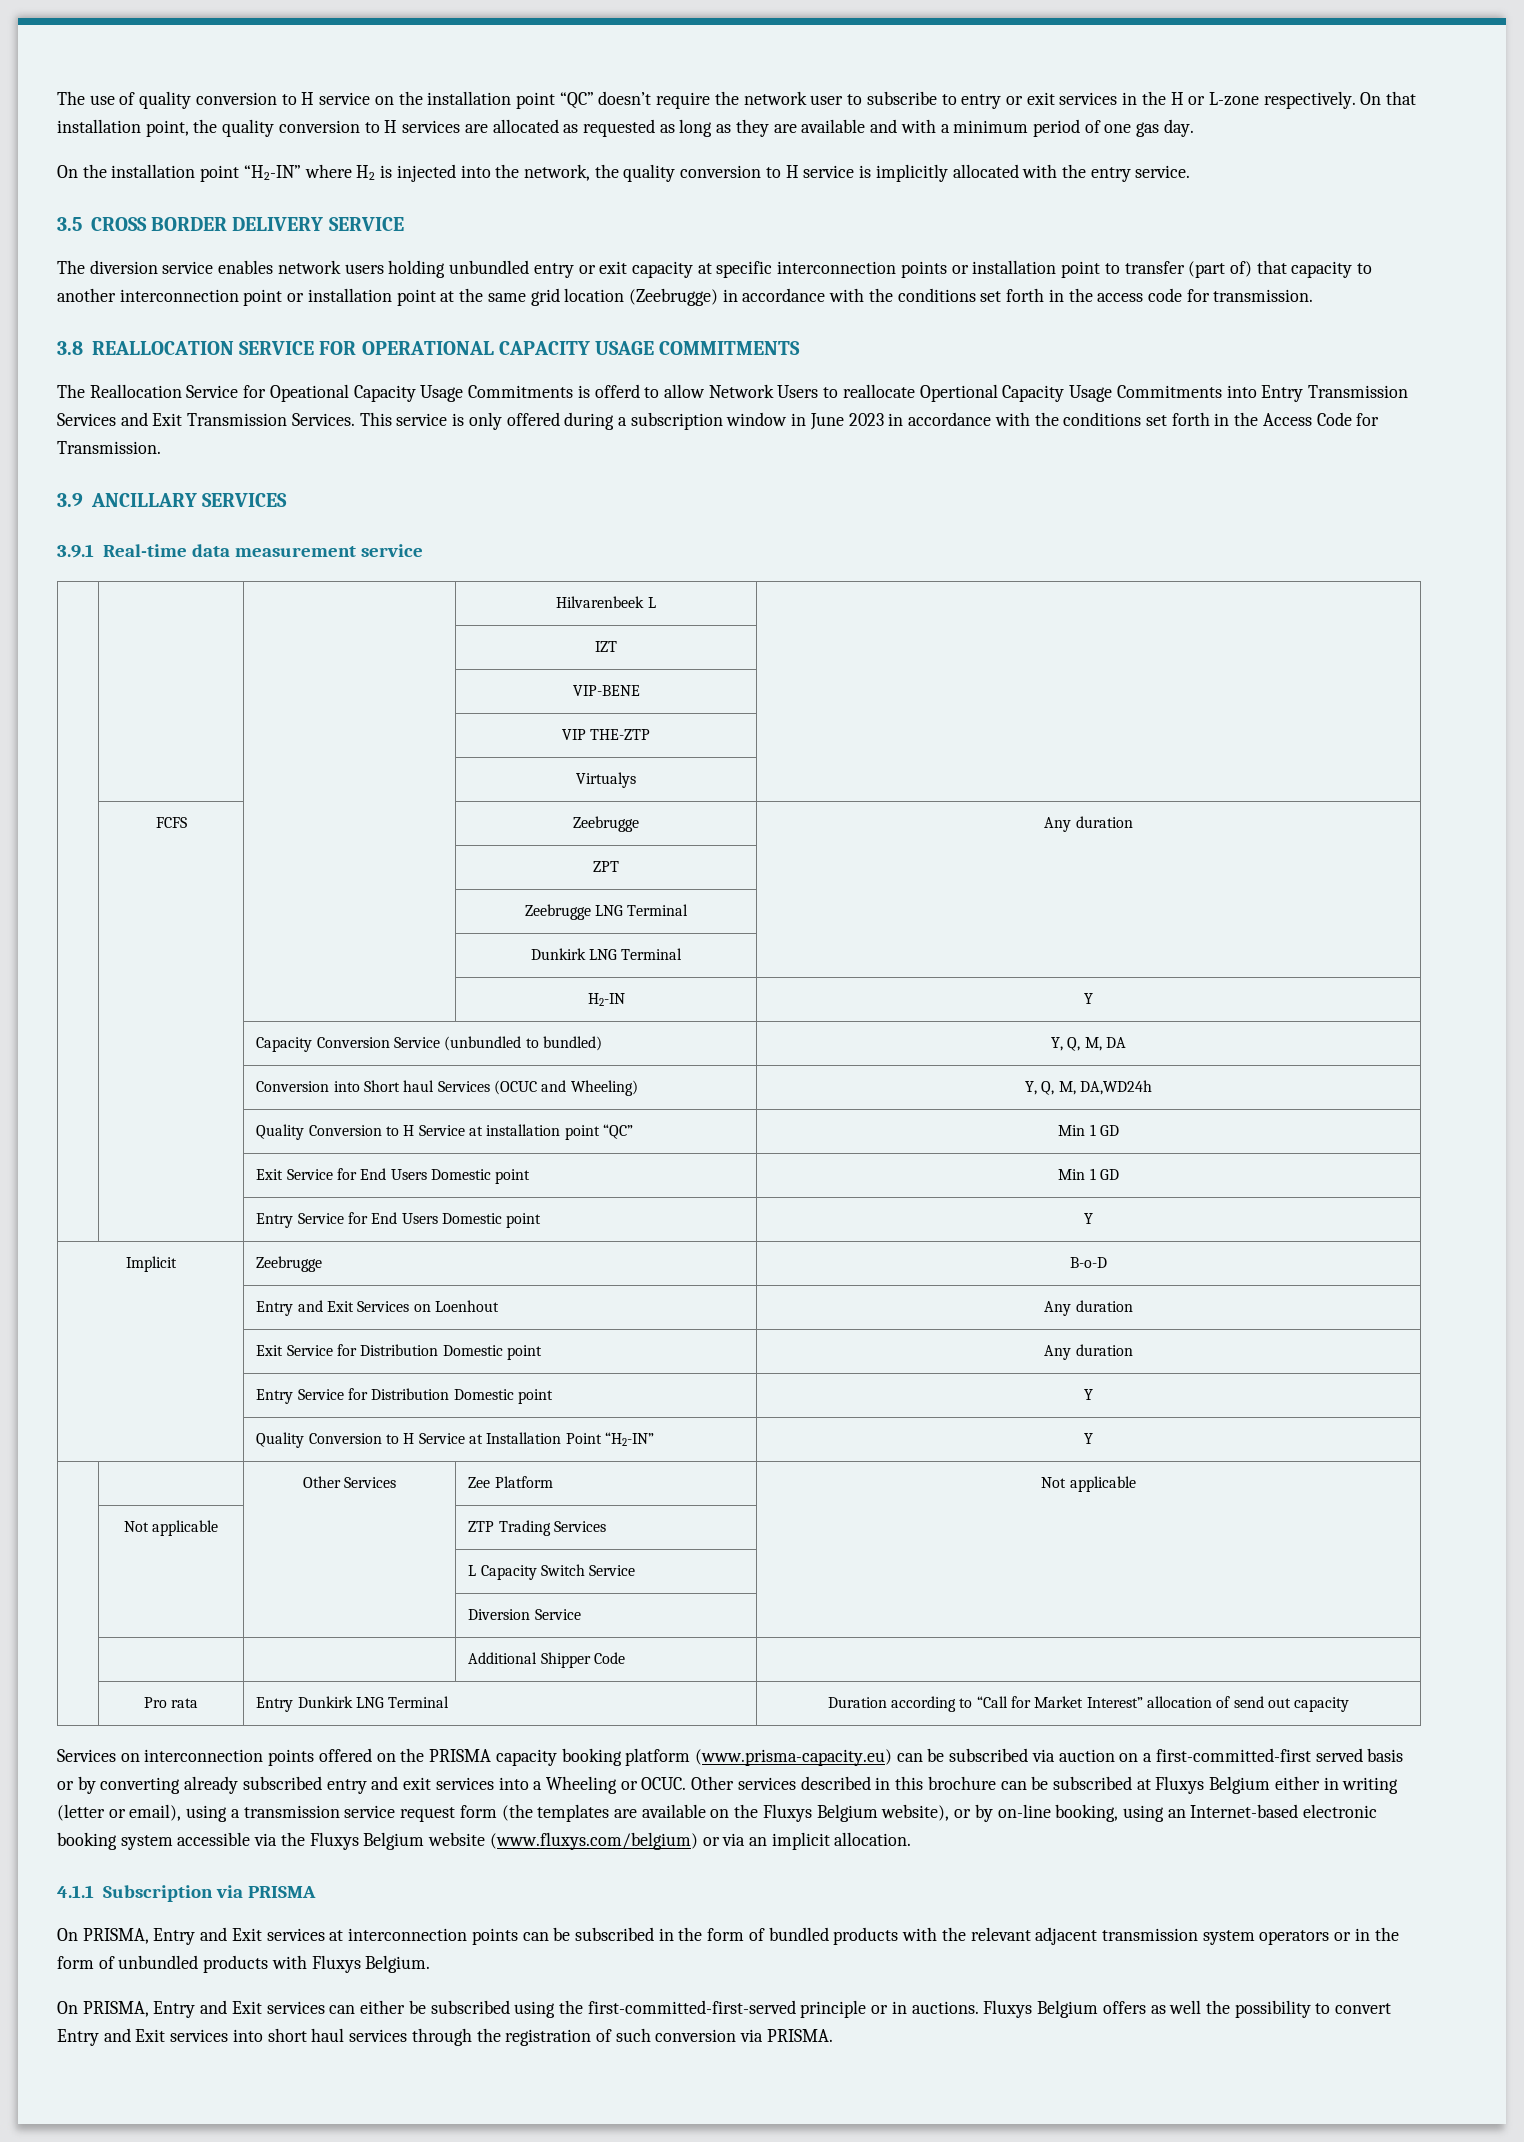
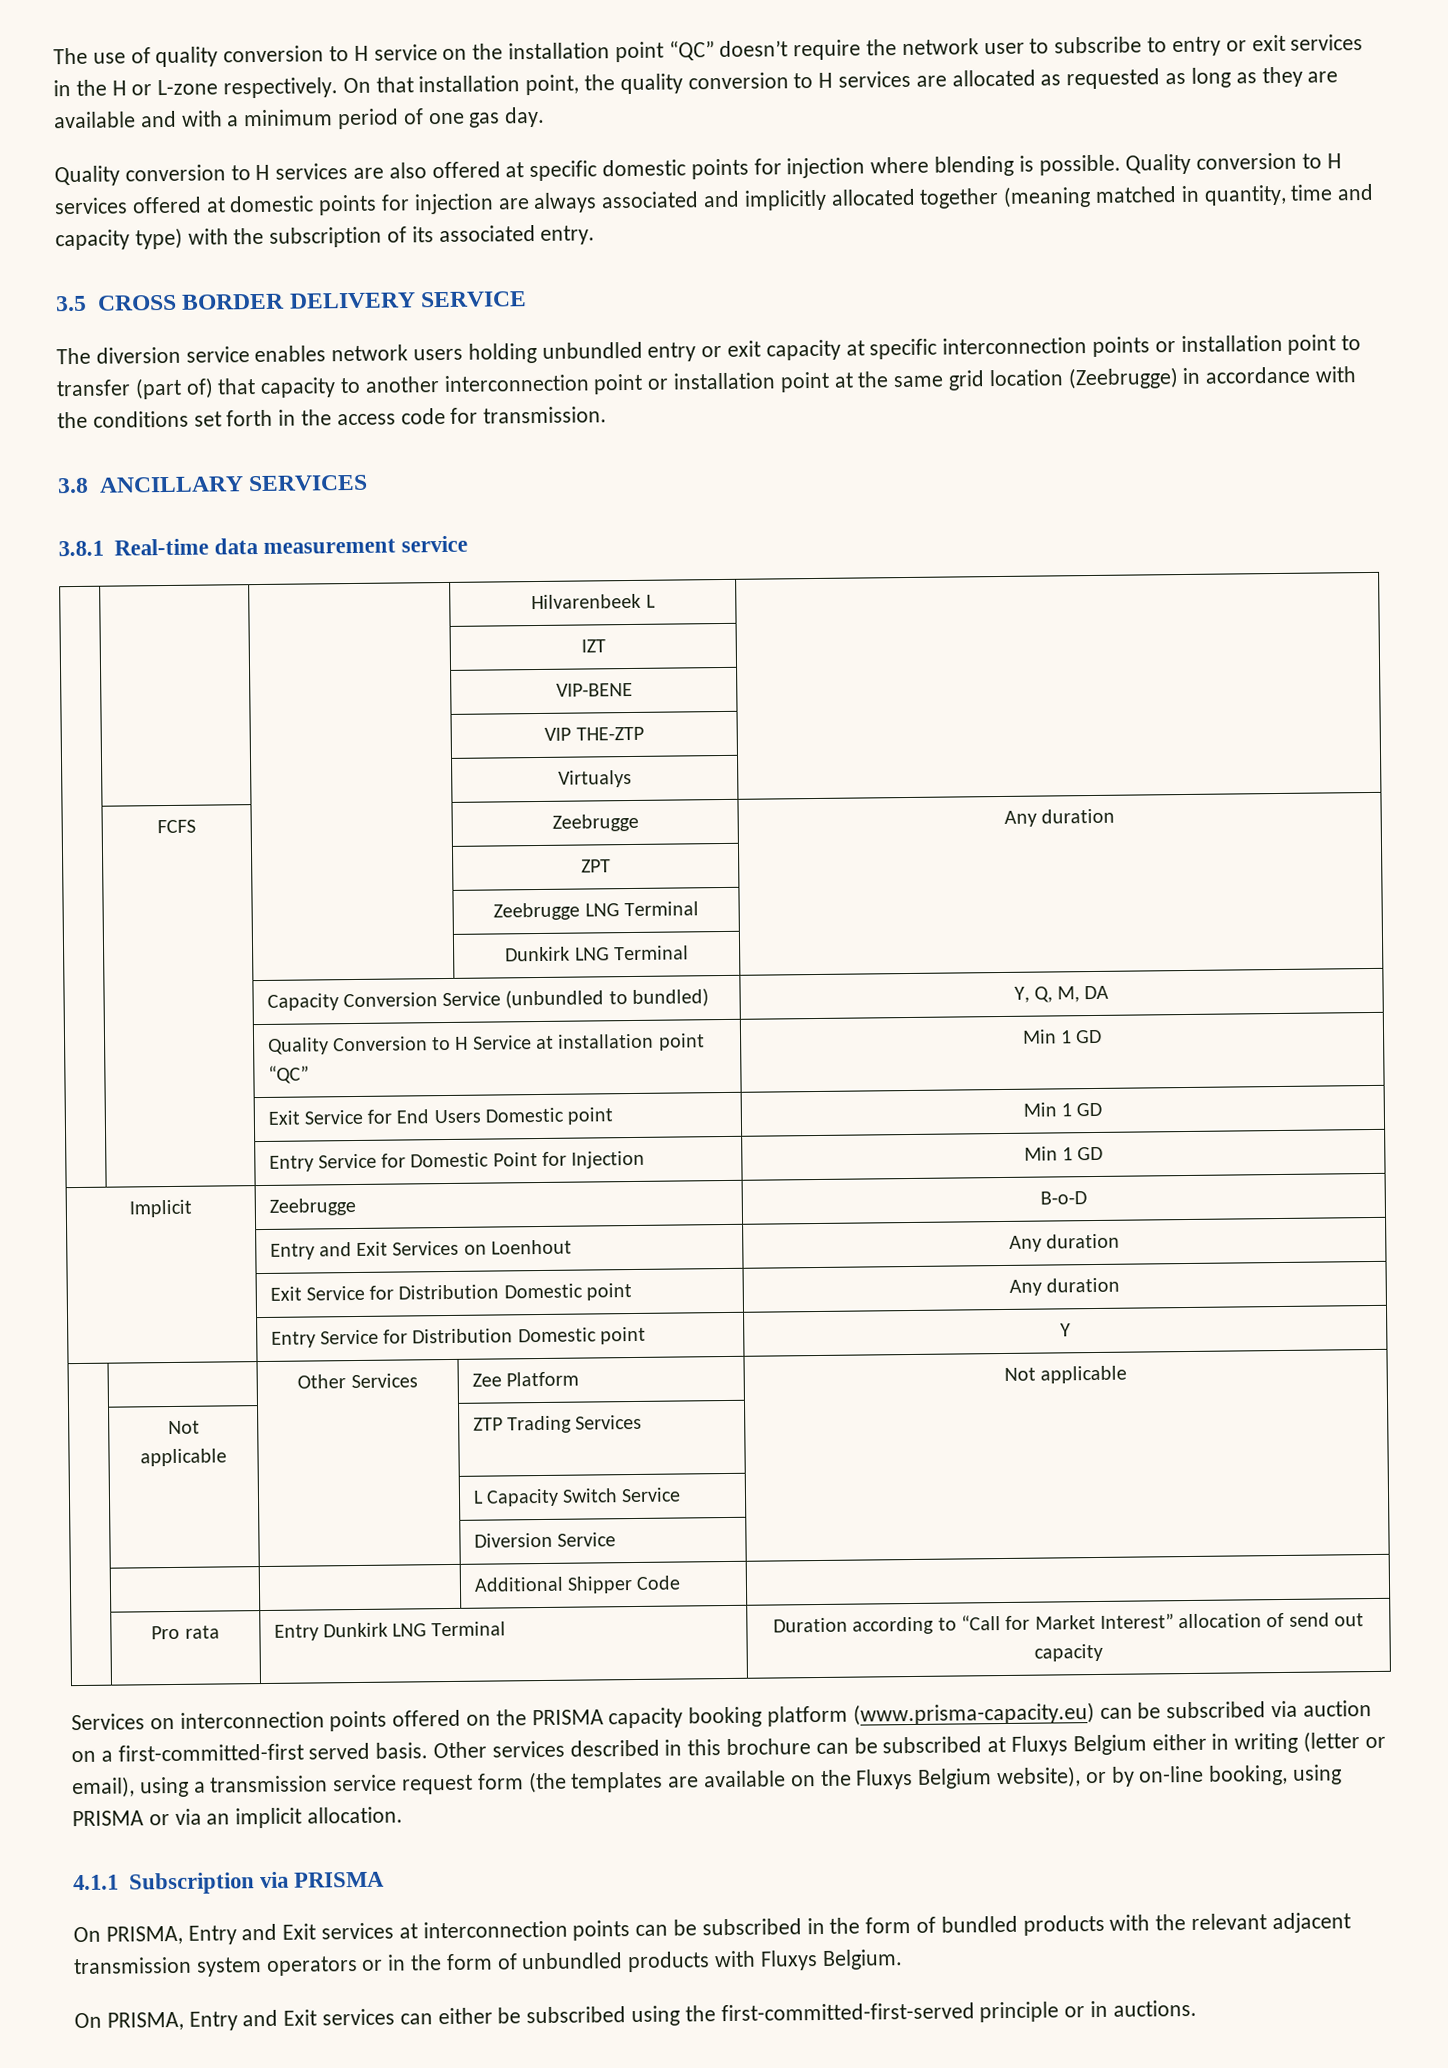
[57,164,1191,182] On the installation point “H2-IN” where H2 is injected into the network, the quality conversion to H service is implicitly allocated with the entry service. -> [54,152,1342,187] [54,183,1375,216] [55,224,596,251] Quality conversion to H services are also offered at specific domestic points for injection where blending is possible. Quality conversion to H services offered at domestic points for injection are always associated and implicitly allocated together (meaning matched in quantity, time and capacity type) with the subscription of its associated entry.
[91,341,801,355] [57,384,1408,402] [57,412,1380,430] [57,441,161,454] [57,493,83,507] REALLOCATION SERVICE FOR OPERATIONAL CAPACITY USAGE COMMITMENTS // The Reallocation Service for Opeational Capacity Usage Commitments is offerd to allow Network Users to reallocate Opertional Capacity Usage Commitments into Entry Transmission Services and Exit Transmission Services. This service is only offered during a subscription window in June 2023 in accordance with the conditions set forth in the Access Code for Transmission. // 3.9 -> (89, 485) none
[57,544,94,558] 3.9.1 -> [58,540,104,557] 3.8.1
[587,993,625,1006] [1084,993,1093,1004] // | | | H2-IN | Y -> (689, 953) none
[256,1080,638,1096] [1025,1080,1152,1095] // | | Conversion into Short haul Services (OCUC and Wheeling) | Y, Q, M, DA,WD24h -> (1110, 992) none
[371,1212,542,1228] [1084,1213,1093,1224] End Users Domestic point | Y -> [410,1150,646,1169] [1023,1146,1104,1161] Domestic Point for Injection | Min 1 GD
[256,1432,654,1448] [1084,1433,1093,1444] // | Quality Conversion to H Service at Installation Point “H2-IN” | Y -> (1071, 1330) none
[1367,1748,1404,1762] [57,1776,687,1794] basis or by converting already subscribed entry and exit services into a Wheeling or OCUC. -> [375,1742,429,1759] basis.
[1167,1804,1378,1818] [57,1832,698,1850] an Internet-based electronic booking system accessible via the Fluxys Belgium website (www.fluxys.com/belgium) -> [72,1810,144,1827] PRISMA
[983,2000,1392,2018] [57,2028,833,2046] Fluxys Belgium offers as well the possibility to convert Entry and Exit services into short haul services through the registration of such conversion via PRISMA. -> (1197, 2008) none

